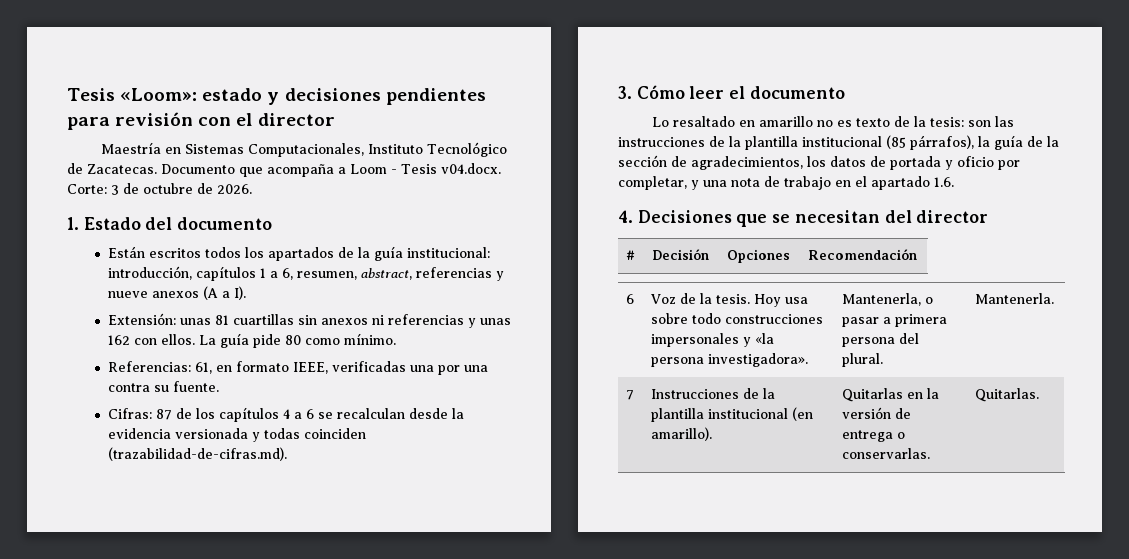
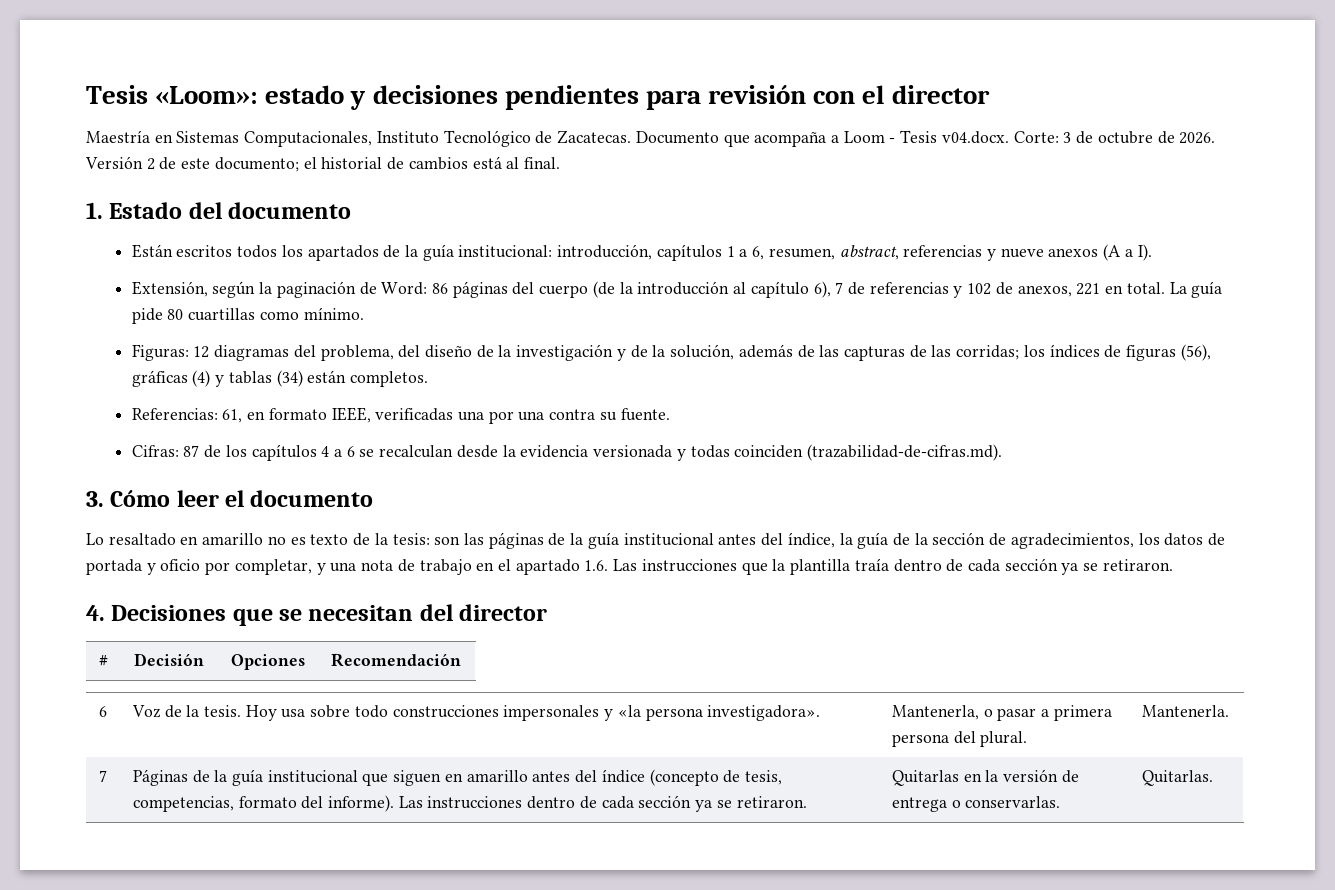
(252, 189) none -> [85,156,560,172] Versión 2 de este documento; el historial de cambios está al final.
[107,313,511,328] [107,334,195,345] Extensión: unas 81 cuartillas sin anexos ni referencias y unas 162 con ellos. -> [131,281,1165,298] Extensión, según la paginación de Word: 86 páginas del cuerpo (de la introducción al capítulo 6), 7 de referencias y 102 de anexos, 221 en total.
(301, 340) none -> [188,308,256,321] cuartillas
(396, 339) none -> [131,344,1211,361] [131,370,428,387] // Figuras: 12 diagramas del problema, del diseño de la investigación y de la solución, además de las capturas de las corridas; los índices de figuras (56), gráficas (4) y tablas (34) están completos.
[618,135,974,150] instrucciones de la plantilla institucional (85 párrafos), -> [488,532,835,549] páginas de la guía institucional antes del índice,
(954, 182) none -> [613,558,1173,575] Las instrucciones que la plantilla traía dentro de cada sección ya se retiraron.
[651,388,776,399] [651,407,814,422] [651,427,713,441] Instrucciones de la plantilla institucional (en amarillo). -> [132,769,782,786] [132,795,807,812] Páginas de la guía institucional que siguen en amarillo antes del índice (concepto de tesis, competencias, formato del informe). Las instrucciones dentro de cada sección ya se retiraron.

